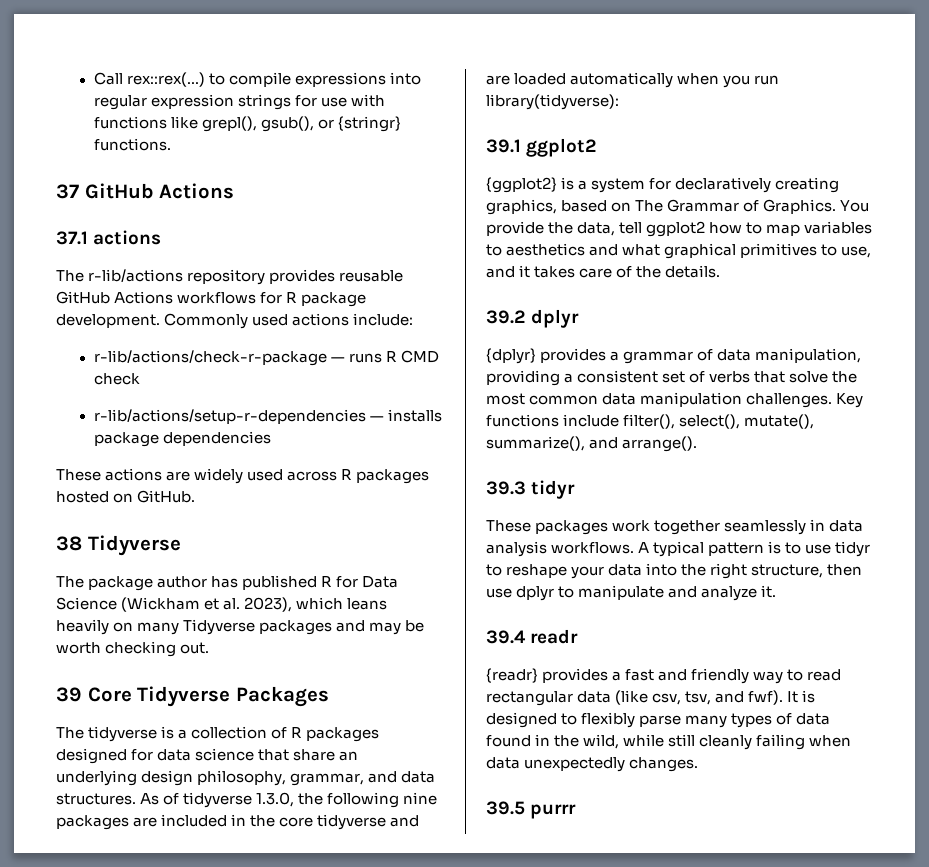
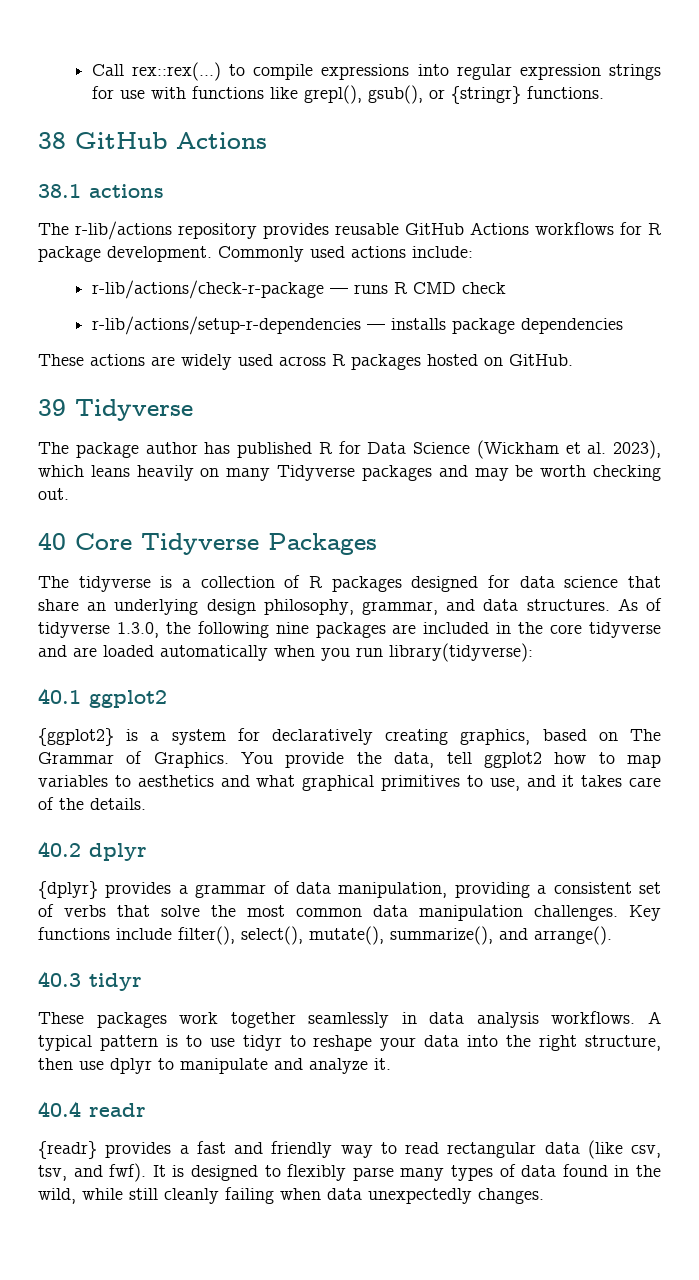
[56,184,79,199] 37 -> [38,132,66,149] 38
[56,231,88,245] 37.1 -> [38,184,81,198] 38.1
[56,536,82,551] 38 -> [38,399,66,416] 39
[56,687,82,702] 39 -> [38,532,66,550] 40
[486,139,521,153] 39.1 -> [38,688,81,704] 40.1
[486,310,526,324] 39.2 -> [38,841,81,857] 40.2
[486,481,526,495] 39.3 -> [38,971,81,987] 40.3
[486,630,526,644] 39.4 -> [38,1101,81,1117] 40.4
[486,801,577,819] // 39.5 purrr -> (544, 1196) none

